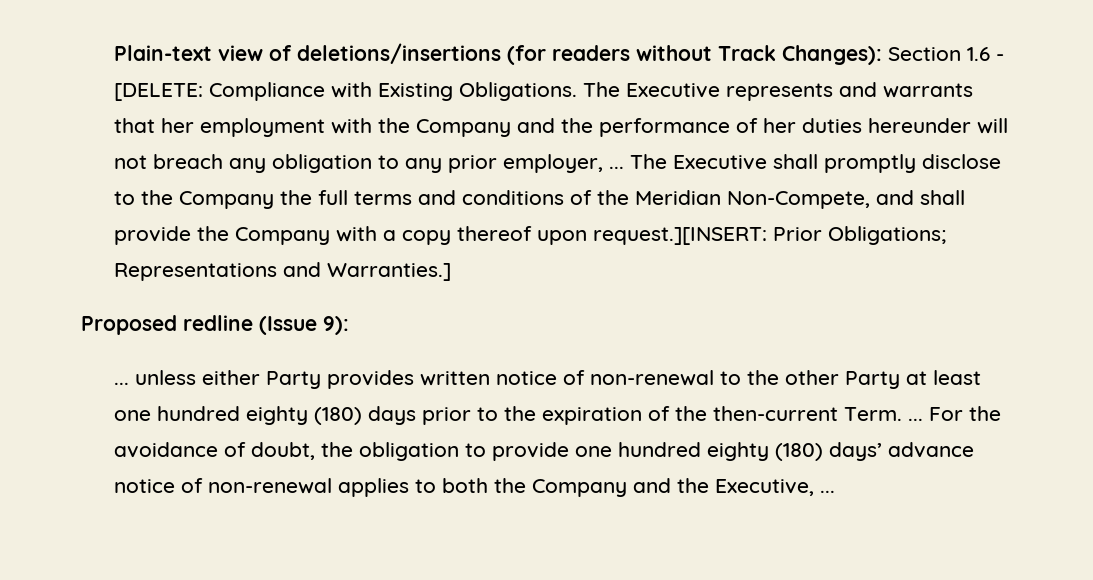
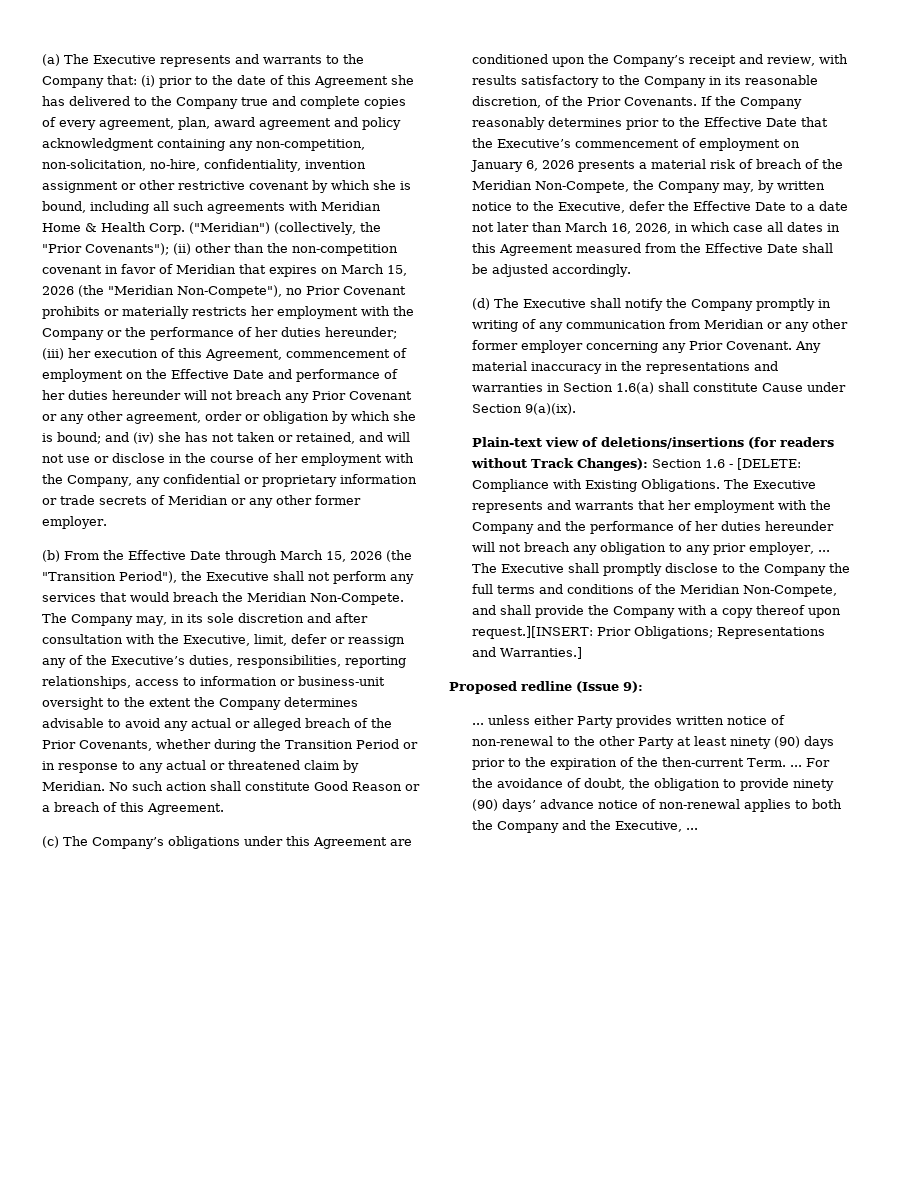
(113, 53) none -> [42,54,365,67] [42,75,415,88] [42,96,407,109] [42,117,402,130] [42,138,366,151] [42,159,367,172] [42,180,412,193] [42,201,382,214] [42,222,382,235] [42,243,399,256] [42,264,408,277] [42,285,407,298] [42,306,415,319] [42,327,398,340] [42,348,408,361] [42,369,399,382] [42,390,413,403] [42,411,417,424] [42,432,411,444] [42,453,415,466] [42,474,418,487] [42,495,362,508] [42,516,108,529] [42,550,413,563] [42,571,415,584] [42,592,405,605] [42,613,369,626] [42,634,406,647] [42,655,407,668] [42,676,386,689] [42,697,359,710] [42,718,393,731] [42,739,419,752] [42,760,360,773] [42,781,421,791] [42,802,225,815] [42,836,413,849] [472,54,849,67] [472,75,819,88] [472,96,803,109] [472,117,829,130] [472,138,801,151] [470,159,844,172] [472,180,826,193] [472,201,849,213] [472,222,841,234] [472,243,834,256] [472,264,632,277] [472,298,832,311] [472,319,849,332] [472,340,822,353] [472,361,779,374] [472,382,847,394] [472,403,577,415] (a) The Executive represents and warrants to the Company that: (i) prior to the date of this Agreement she has delivered to the Company true and complete copies of every agreement, plan, award agreement and policy acknowledgment containing any non-competition, non-solicitation, no-hire, confidentiality, invention assignment or other restrictive covenant by which she is bound, including all such agreements with Meridian Home & Health Corp. ("Meridian") (collectively, the "Prior Covenants"); (ii) other than the non-competition covenant in favor of Meridian that expires on March 15, 2026 (the "Meridian Non-Compete"), no Prior Covenant prohibits or materially restricts her employment with the Company or the performance of her duties hereunder; (iii) her execution of this Agreement, commencement of employment on the Effective Date and performance of her duties hereunder will not breach any Prior Covenant or any other agreement, order or obligation by which she is bound; and (iv) she has not taken or retained, and will not use or disclose in the course of her employment with the Company, any confidential or proprietary information or trade secrets of Meridian or any other former employer. // (b) From the Effective Date through March 15, 2026 (the "Transition Period"), the Executive shall not perform any services that would breach the Meridian Non-Compete. The Company may, in its sole discretion and after consultation with the Executive, limit, defer or reassign any of the Executive’s duties, responsibilities, reporting relationships, access to information or business-unit oversight to the extent the Company determines advisable to avoid any actual or alleged breach of the Prior Covenants, whether during the Transition Period or in response to any actual or threatened claim by Meridian. No such action shall constitute Good Reason or a breach of this Agreement. // (c) The Company’s obligations under this Agreement are conditioned upon the Company’s receipt and review, with results satisfactory to the Company in its reasonable discretion, of the Prior Covenants. If the Company reasonably determines prior to the Effective Date that the Executive’s commencement of employment on January 6, 2026 presents a material risk of breach of the Meridian Non-Compete, the Company may, by written notice to the Executive, defer the Effective Date to a date not later than March 16, 2026, in which case all dates in this Agreement measured from the Effective Date shall be adjusted accordingly. // (d) The Executive shall notify the Company promptly in writing of any communication from Meridian or any other former employer concerning any Prior Covenant. Any material inaccuracy in the representations and warranties in Section 1.6(a) shall constitute Cause under Section 9(a)(ix). //
[113,406,362,425] one hundred eighty (180) -> [730,736,801,749] ninety (90)
[574,442,823,461] one hundred eighty (180) -> [793,779,835,791] [472,799,499,811] ninety (90)

